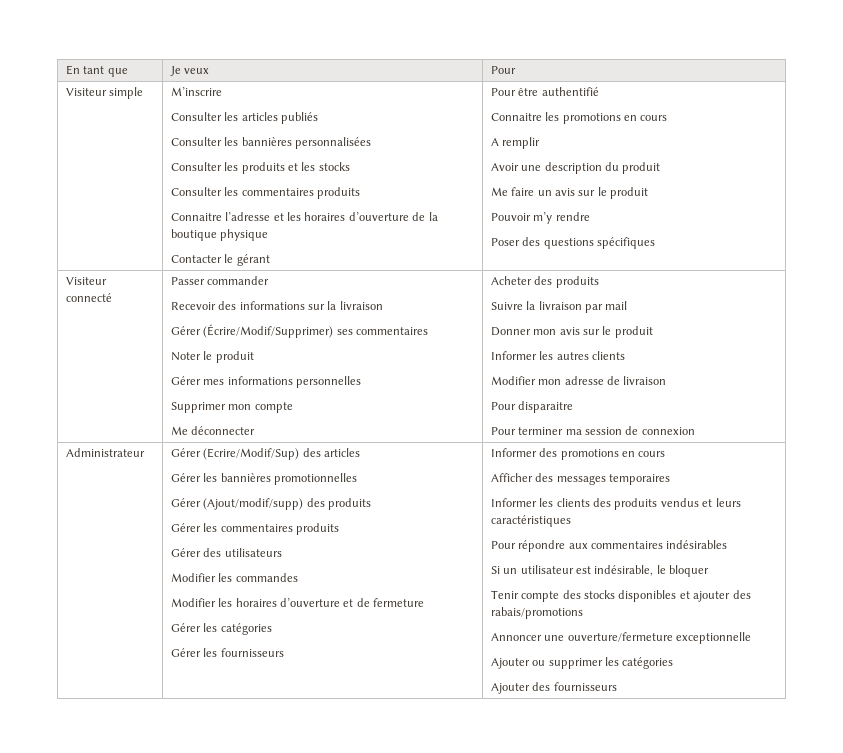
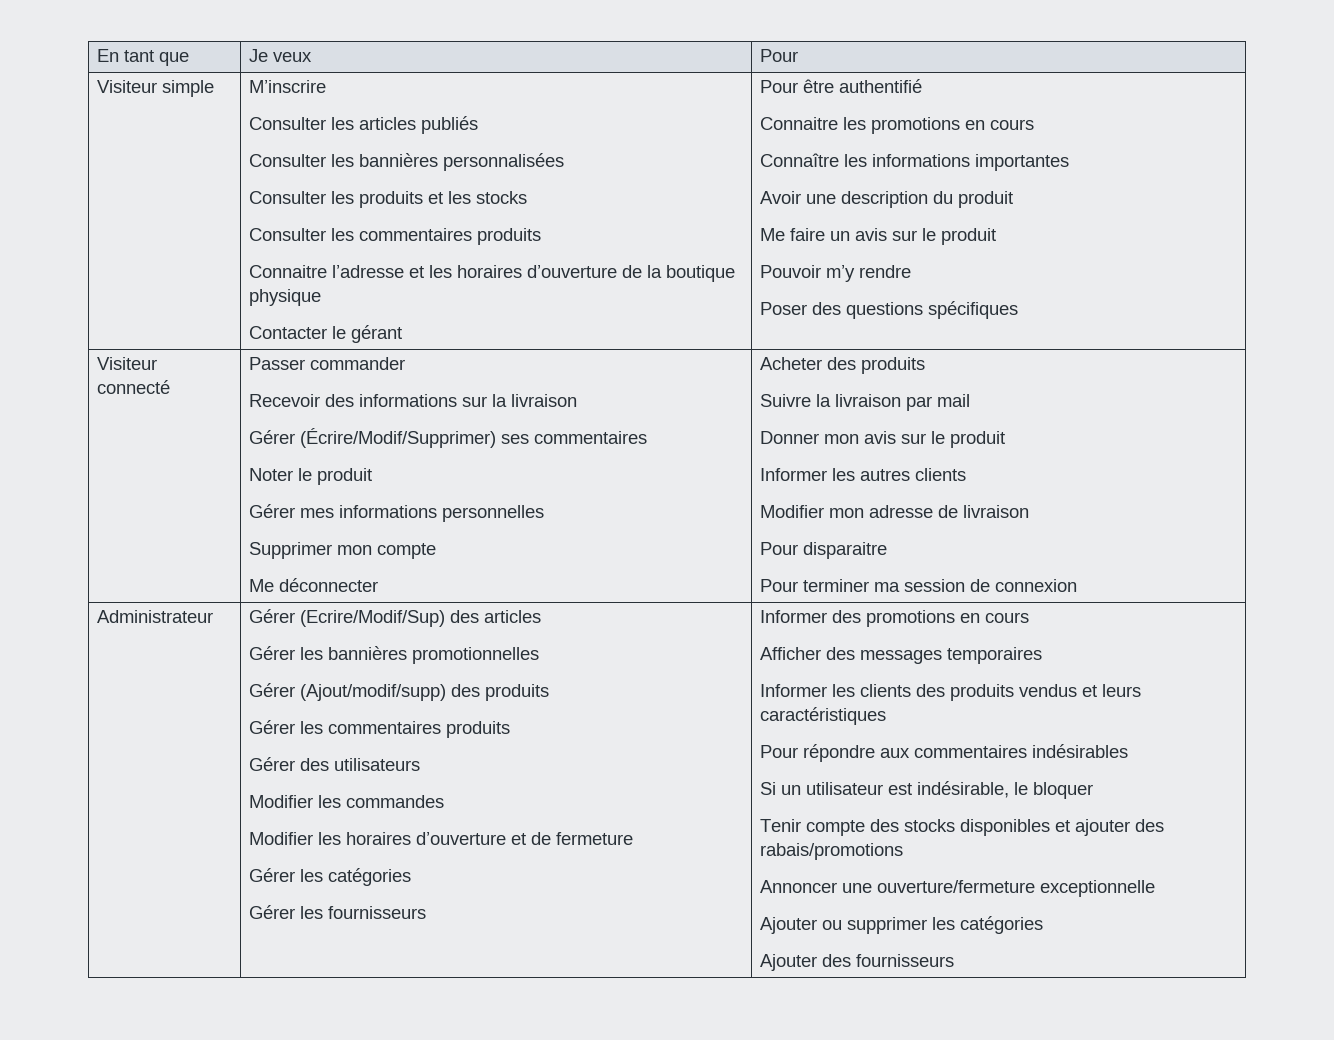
[490,137,541,149] A remplir -> [759,153,1069,171] Connaître les informations importantes

